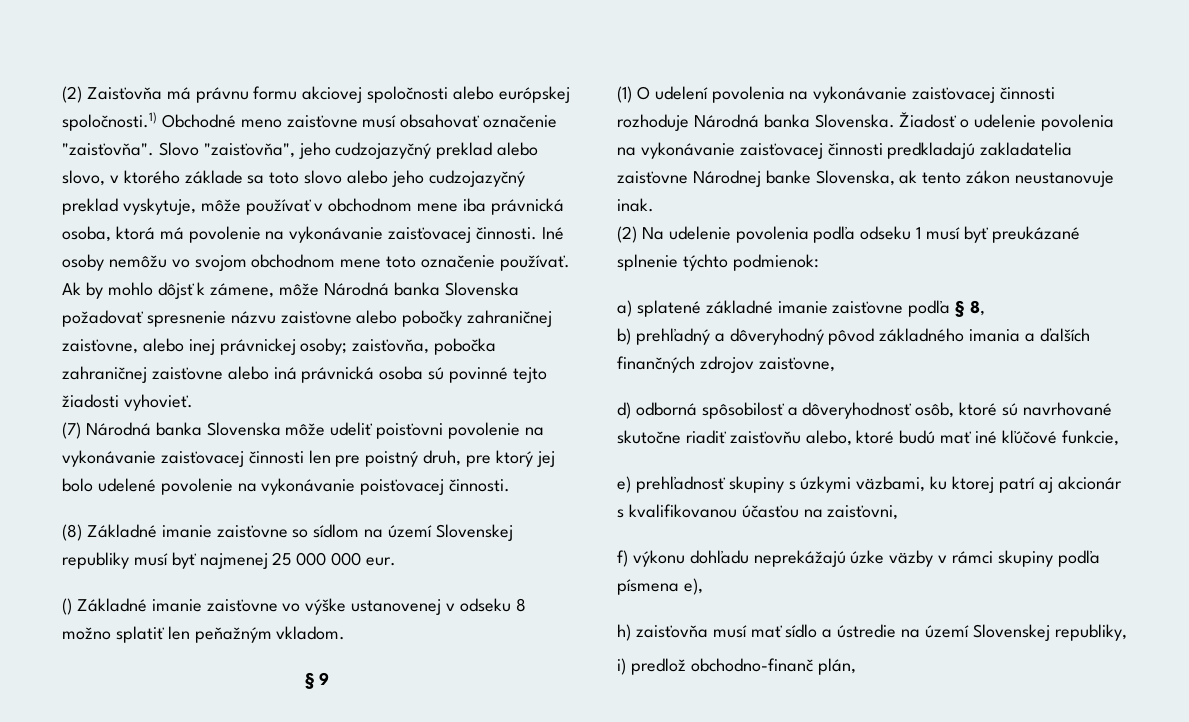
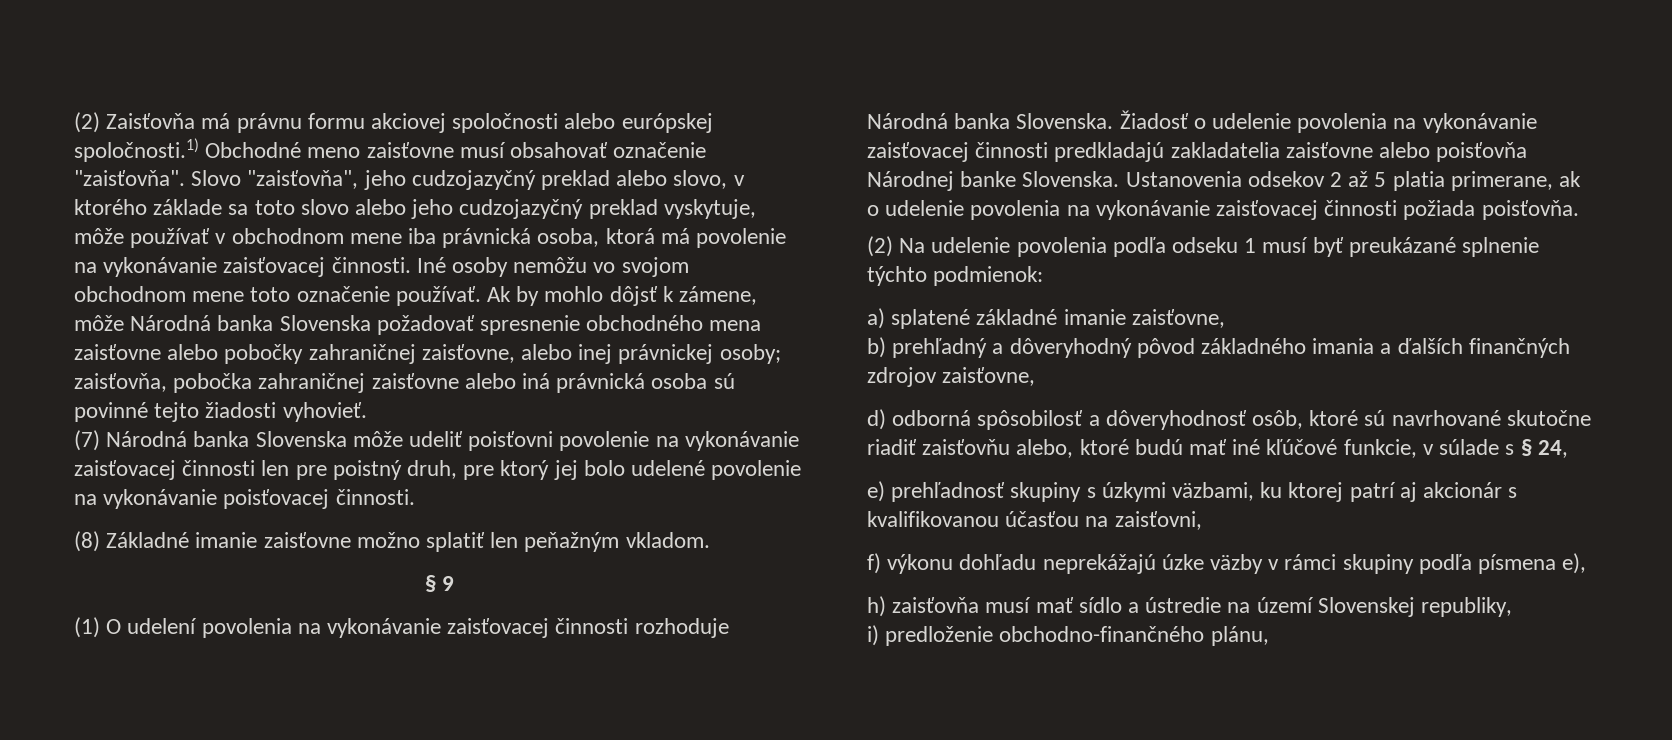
[230,311,276,324] názvu -> [586,315,762,331] obchodného mena
[292,524,513,541] [62,552,397,569] [62,598,526,615] so sídlom na území Slovenskej republiky musí byť najmenej 25 000 000 eur. // () Základné imanie zaisťovne vo výške ustanovenej v odseku 8 -> (351, 540) none
[692,170,1115,187] [617,198,654,212] Národnej banke Slovenska, ak tento zákon neustanovuje inak. -> [1379,142,1528,162] [867,171,1582,191] [867,200,1579,220] alebo poisťovňa Národnej banke Slovenska. Ustanovenia odsekov 2 až 5 platia primerane, ak o udelenie povolenia na vykonávanie zaisťovacej činnosti požiada poisťovňa.
[832,300,986,317] zaisťovne podľa § 8, -> [1131,309,1225,328] zaisťovne,
(1119, 438) none -> [1422,439,1568,458] v súlade s § 24,
[630,658,856,675] predlož obchodno-finanč plán, -> [885,626,1269,646] predloženie obchodno-finančného plánu,

